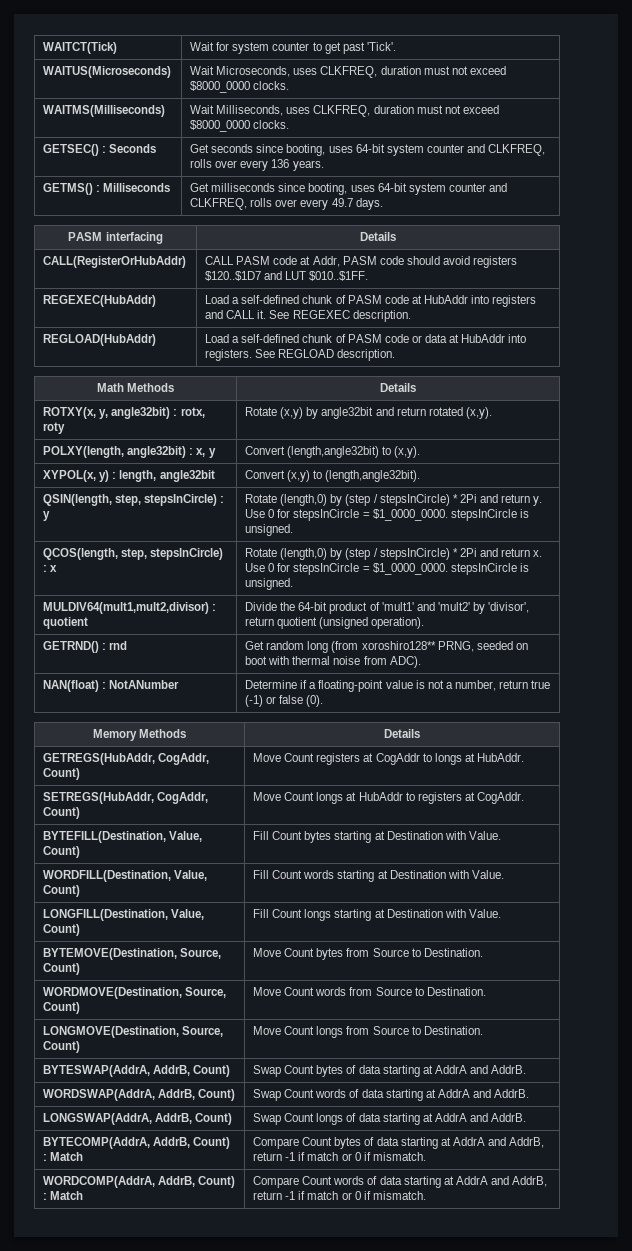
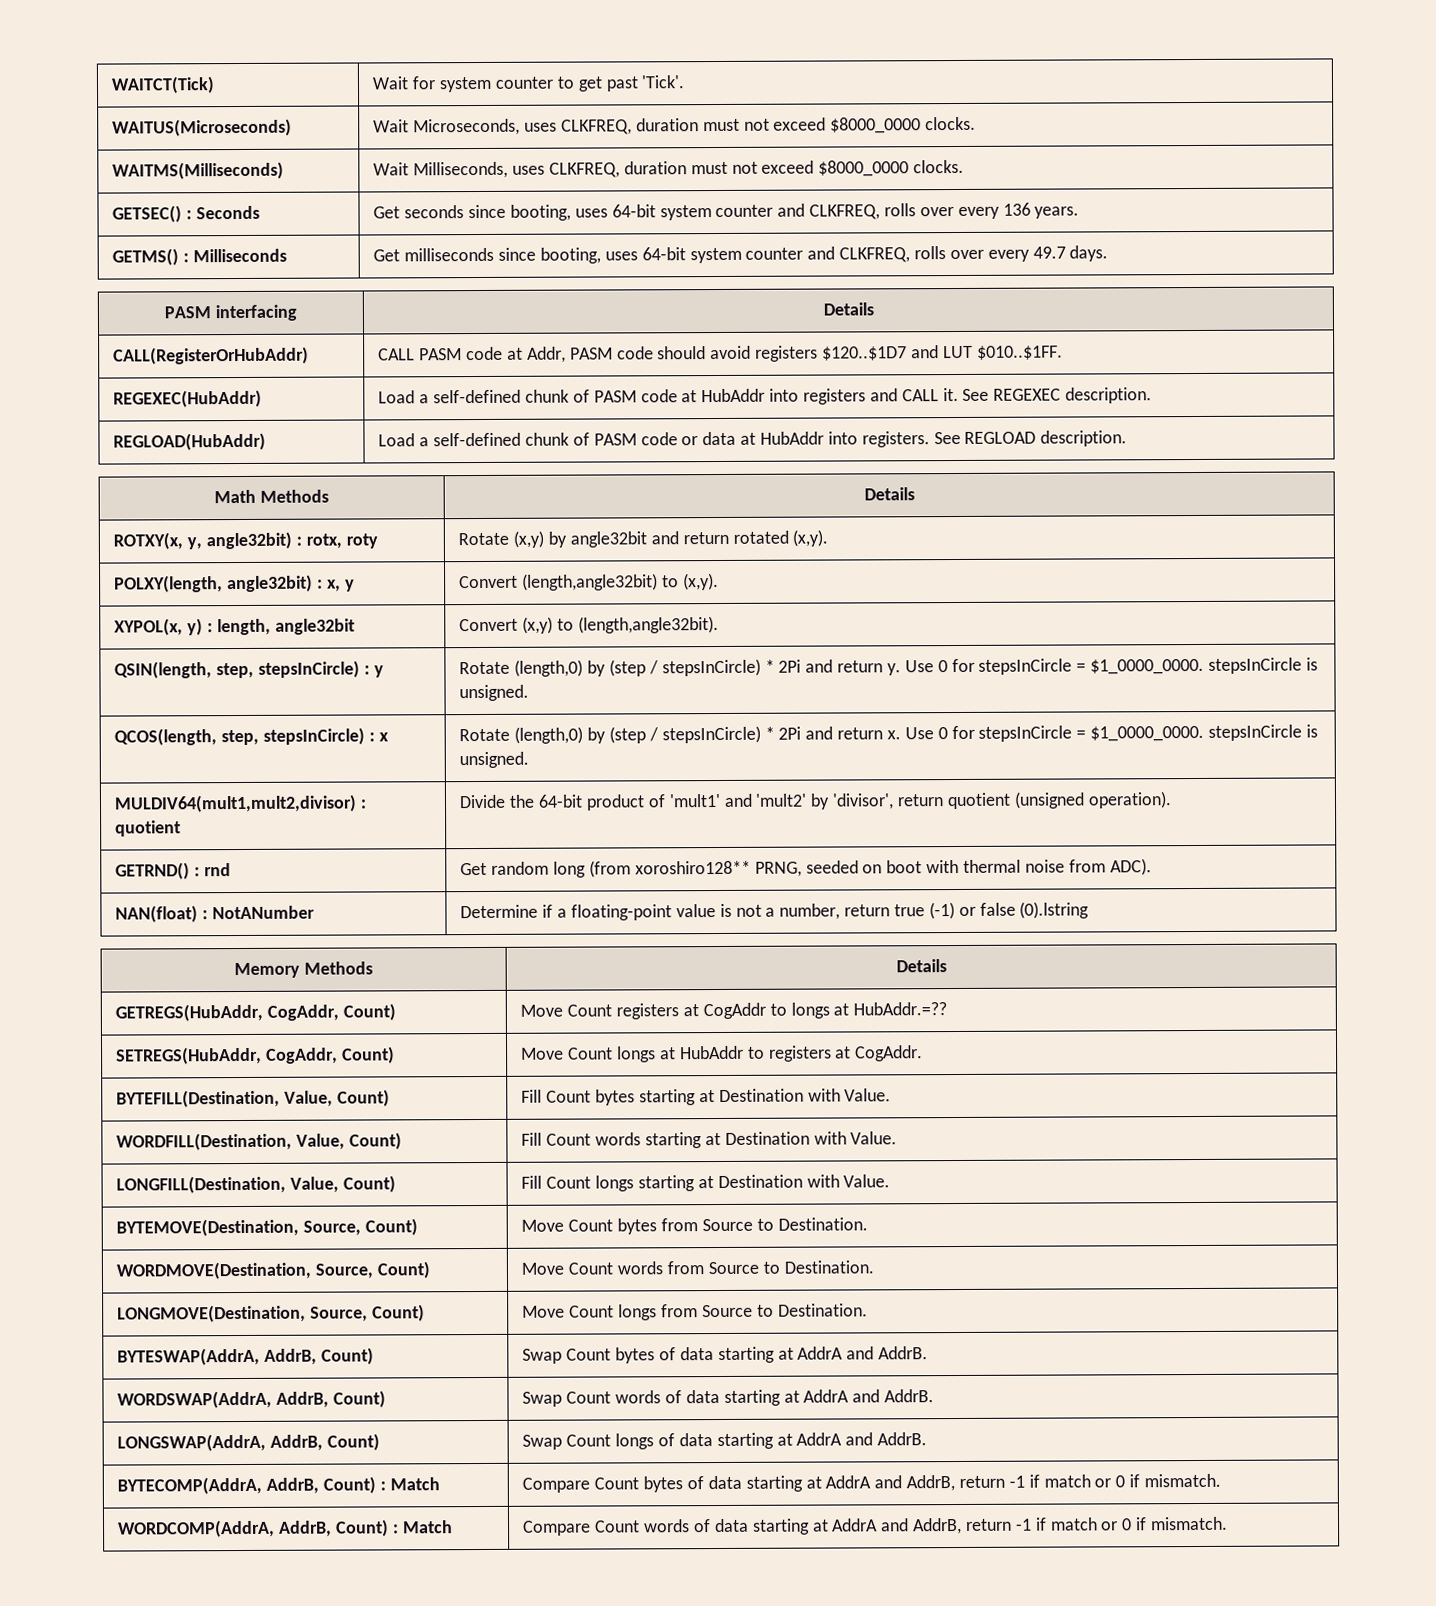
[306,695,324,707] (0). -> [1019,901,1090,919] (0).lstring
[476,753,524,762] HubAddr. -> [853,1002,948,1016] HubAddr.=??

